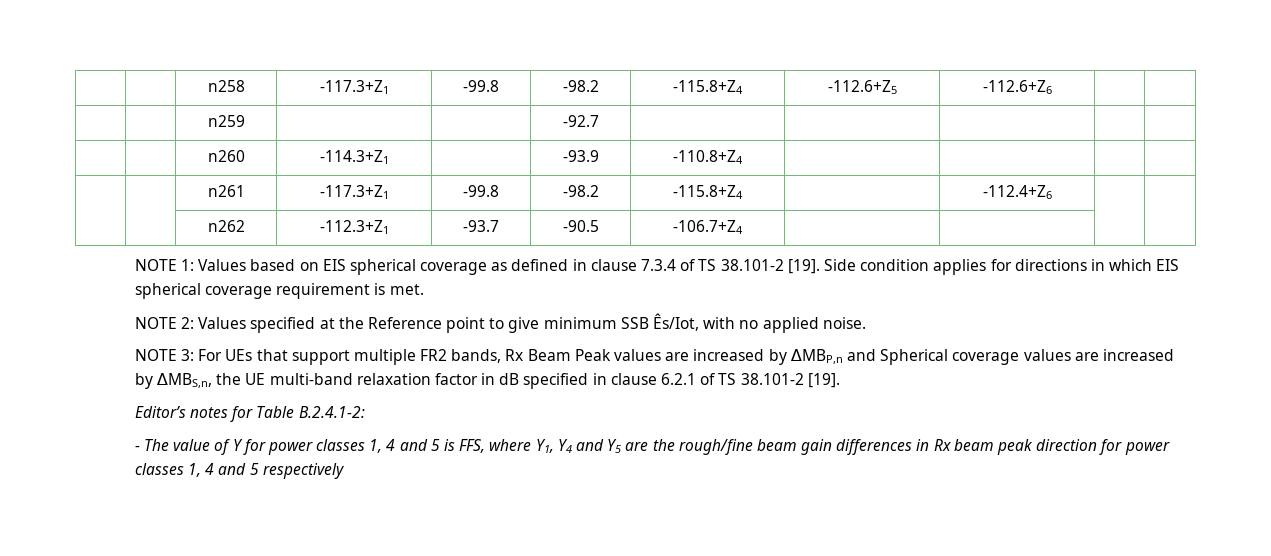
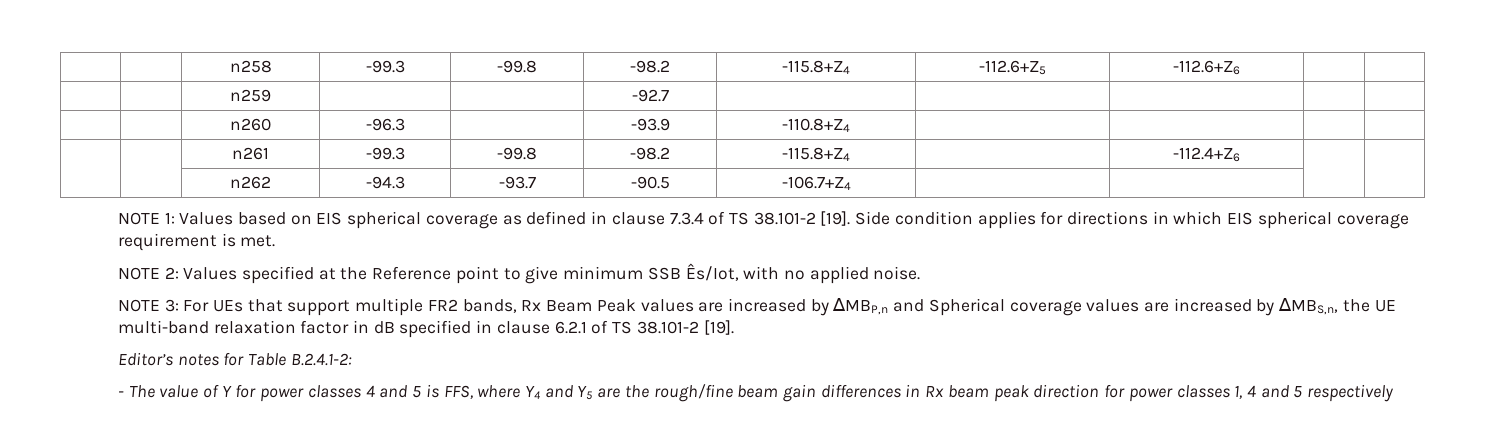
[319,80,389,94] -117.3+Z1 -> [365,60,405,73] -99.3
[319,150,389,164] -114.3+Z1 -> [365,118,405,131] -96.3
[319,185,389,199] -117.3+Z1 -> [365,147,405,160] -99.3
[319,220,389,234] -112.3+Z1 -> [365,176,405,189] -94.3
[369,439,383,453] 1, -> (361, 391) none
[535,439,554,453] Y1, -> (521, 391) none

